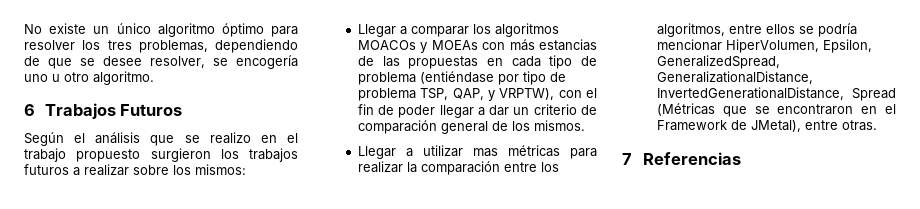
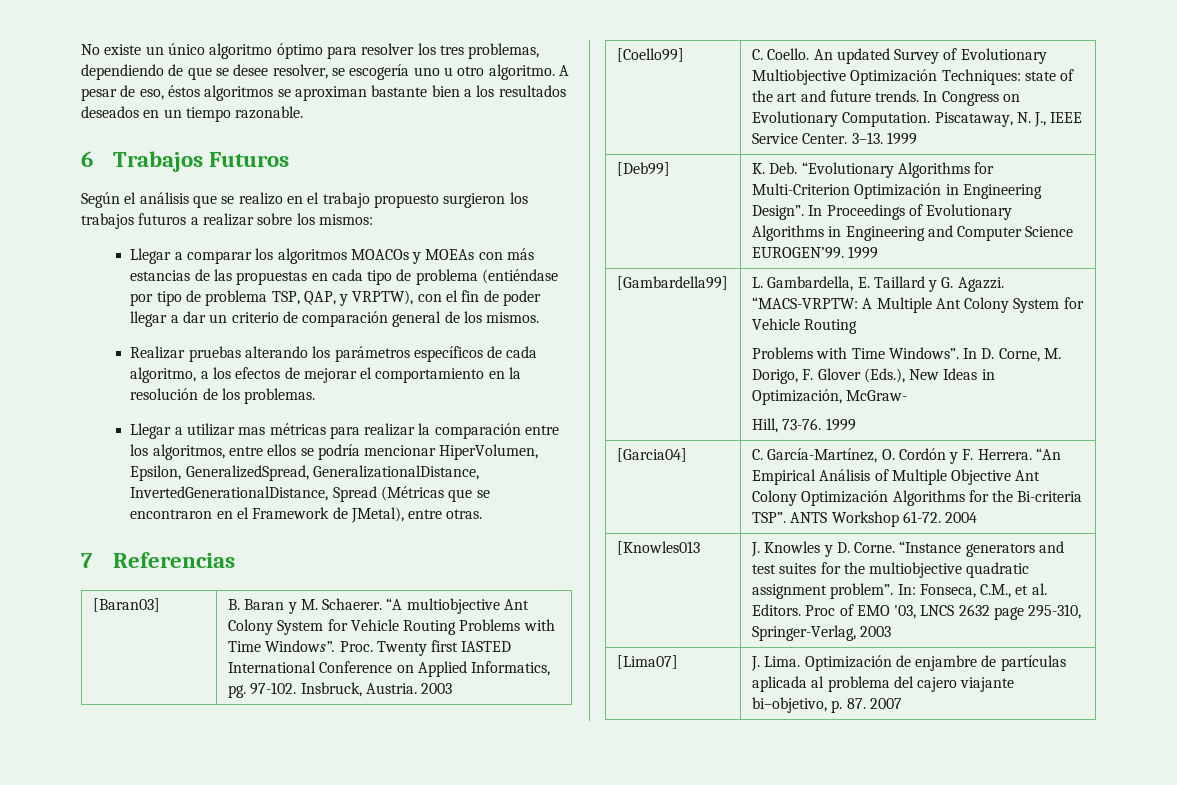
[236,55,298,69] encogería -> [349,64,410,80] escogería
(154, 78) none -> [558,65,569,76] [81,85,566,101] [81,106,304,122] A pesar de eso, éstos algoritmos se aproximan bastante bien a los resultados deseados en un tiempo razonable.
(585, 125) none -> [130,346,538,362] [130,367,522,383] [130,388,316,404] // Realizar pruebas alterando los parámetros específicos de cada algoritmo, a los efectos de mejorar el comportamiento en la resolución de los problemas.
(741, 158) none -> [92,598,160,612] [227,598,530,614] [227,619,555,635] [227,640,512,656] [227,661,551,677] [227,682,453,698] [616,48,684,62] [751,48,1047,64] [751,69,1075,85] [751,90,1021,106] [751,111,1083,127] [751,132,917,145] [616,162,670,176] [751,162,995,178] [751,183,1042,199] [751,204,1013,220] [751,225,1074,241] [751,246,879,259] [616,276,728,290] [751,276,1004,292] [751,297,1084,313] [751,318,858,334] [751,347,1062,362] [751,368,995,384] [751,389,908,405] [751,418,856,433] [616,448,687,462] [751,448,1062,464] [751,469,1041,485] [751,490,1083,506] [751,511,978,527] [616,541,700,555] [750,541,1065,557] [751,562,1030,578] [751,583,1047,599] [751,604,1082,620] [751,625,892,641] [616,655,678,669] [750,655,1066,671] [751,676,1015,692] [751,697,902,713] // [Baran03] | B. Baran y M. Schaerer. “A multiobjective Ant Colony System for Vehicle Routing Problems with Time Windows”. Proc. Twenty first IASTED International Conference on Applied Informatics, pg. 97-102. Insbruck, Austria. 2003 // [Coello99] | C. Coello. An updated Survey of Evolutionary Multiobjective Optimización Techniques: state of the art and future trends. In Congress on Evolutionary Computation. Piscataway, N. J., IEEE Service Center. 3–13. 1999 // [Deb99] | K. Deb. “Evolutionary Algorithms for Multi-Criterion Optimización in Engineering Design”. In Proceedings of Evolutionary Algorithms in Engineering and Computer Science EUROGEN’99. 1999 // [Gambardella99] | L. Gambardella, E. Taillard y G. Agazzi. “MACS-VRPTW: A Multiple Ant Colony System for Vehicle Routing // Problems with Time Windows”. In D. Corne, M. Dorigo, F. Glover (Eds.), New Ideas in Optimización, McGraw- // Hill, 73-76. 1999 // [Garcia04] | C. García-Martínez, O. Cordón y F. Herrera. “An Empirical Análisis of Multiple Objective Ant Colony Optimización Algorithms for the Bi-criteria TSP”. ANTS Workshop 61-72. 2004 // [Knowles013 | J. Knowles y D. Corne. “Instance generators and test suites for the multiobjective quadratic assignment problem”. In: Fonseca, C.M., et al. Editors. Proc of EMO '03, LNCS 2632 page 295-310, Springer-Verlag, 2003 // [Lima07] | J. Lima. Optimización de enjambre de partículas aplicada al problema del cajero viajante bi–objetivo, p. 87. 2007

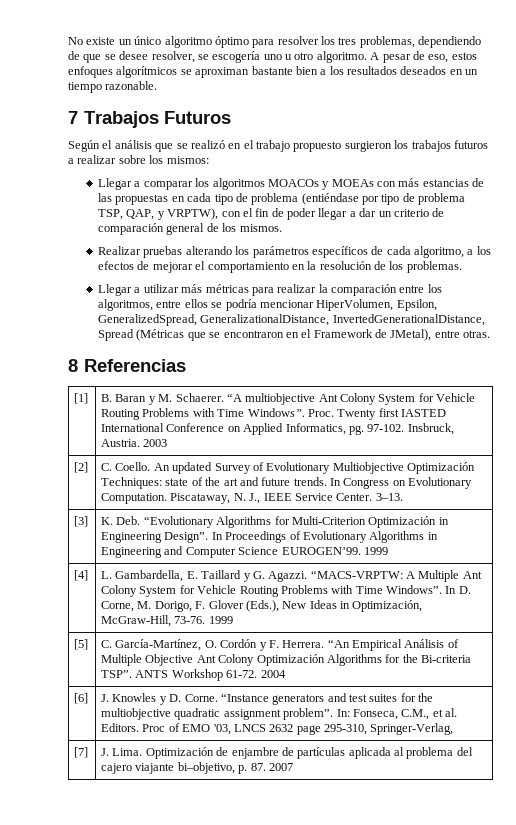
[167,85,274,101] éstos algoritmos -> [451,52,477,60] [68,66,178,78] estos enfoques algorítmicos
[81,151,93,167] 6 -> [68,111,78,124] 7
[238,192,283,205] realizo -> [190,140,225,149] realizó
[238,427,266,435] mas -> [181,284,203,293] más
[81,553,93,568] 7 -> [68,359,78,372] 8
[92,598,160,612] [Baran03] -> [74,393,89,404] [1]
[616,48,684,62] [Coello99] -> [74,462,89,473] [2]
[886,132,917,145] [616,162,670,176] 1999 // [Deb99] -> [74,516,89,527] // [3]
[616,276,728,290] [Gambardella99] -> [74,570,89,581] [4]
(858, 326) // -> (279, 591) none
[846,390,908,401] [751,418,778,433] McGraw- // Hill, -> [101,615,172,627] McGraw-Hill,
[616,448,687,462] [Garcia04] -> [74,639,89,650] [5]
[616,541,700,555] [Knowles013 -> [74,693,89,704] [6]
[860,626,892,637] [616,655,678,669] 2003 // [Lima07] -> [74,747,89,758] // [7]

